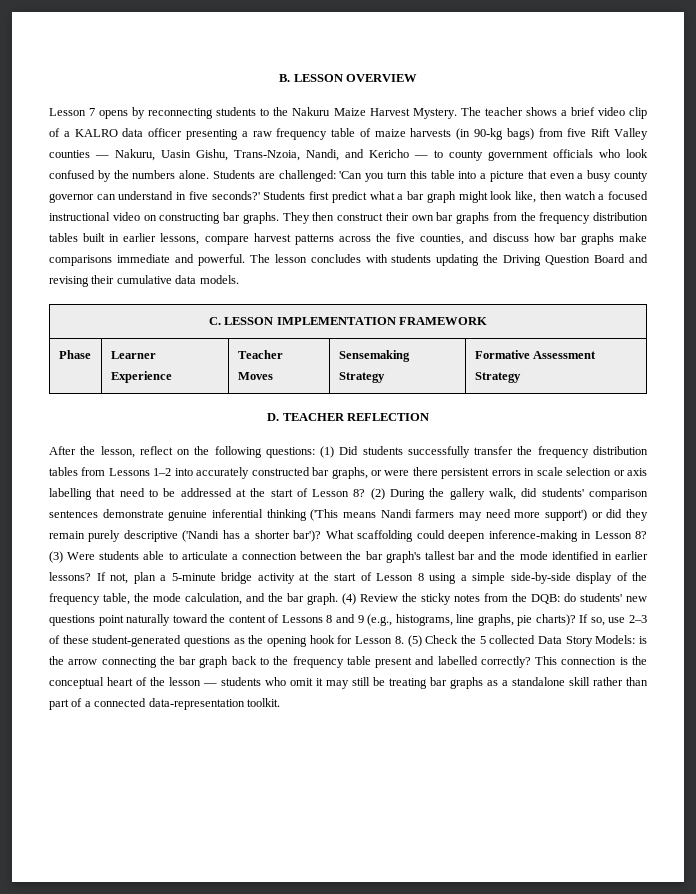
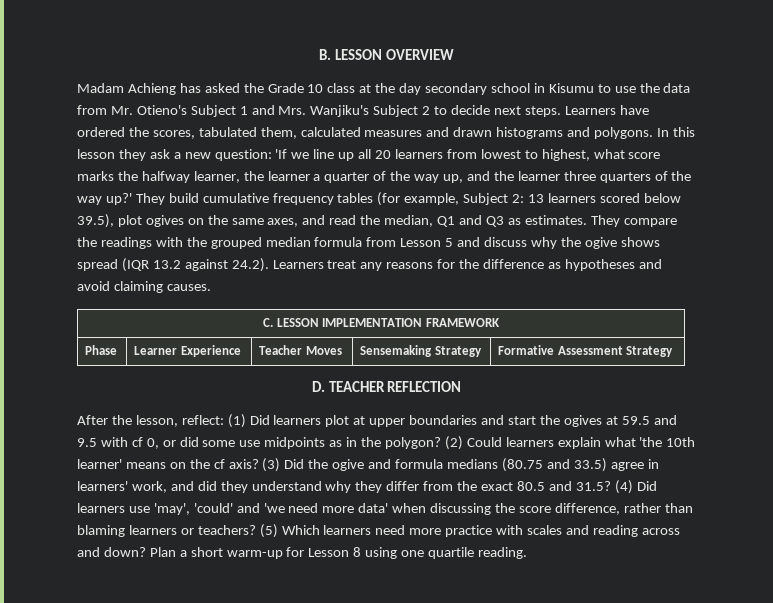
[49,107,647,119] [49,128,648,140] [49,149,648,161] [49,170,648,182] [49,191,649,203] [49,212,648,224] [49,233,648,245] [49,254,649,266] [49,275,239,287] Lesson 7 opens by reconnecting students to the Nakuru Maize Harvest Mystery. The teacher shows a brief video clip of a KALRO data officer presenting a raw frequency table of maize harvests (in 90-kg bags) from five Rift Valley counties — Nakuru, Uasin Gishu, Trans-Nzoia, Nandi, and Kericho — to county government officials who look confused by the numbers alone. Students are challenged: 'Can you turn this table into a picture that even a busy county governor can understand in five seconds?' Students first predict what a bar graph might look like, then watch a focused instructional video on constructing bar graphs. They then construct their own bar graphs from the frequency distribution tables built in earlier lessons, compare harvest patterns across the five counties, and discuss how bar graphs make comparisons immediate and powerful. The lesson concludes with students updating the Driving Question Board and revising their cumulative data models. -> [77,83,691,95] [77,105,649,117] [77,127,695,139] [77,149,661,161] [77,171,692,183] [77,192,681,206] [77,214,677,228] [77,237,660,249] [77,258,662,272] [77,281,211,293] Madam Achieng has asked the Grade 10 class at the day secondary school in Kisumu to use the data from Mr. Otieno's Subject 1 and Mrs. Wanjiku's Subject 2 to decide next steps. Learners have ordered the scores, tabulated them, calculated measures and drawn histograms and polygons. In this lesson they ask a new question: 'If we line up all 20 learners from lowest to highest, what score marks the halfway learner, the learner a quarter of the way up, and the learner three quarters of the way up?' They build cumulative frequency tables (for example, Subject 2: 13 learners scored below 39.5), plot ogives on the same axes, and read the median, Q1 and Q3 as estimates. They compare the readings with the grouped median formula from Lesson 5 and discuss why the ogive shows spread (IQR 13.2 against 24.2). Learners treat any reasons for the difference as hypotheses and avoid claiming causes.
[139,446,648,458] [49,467,648,479] [49,488,648,500] [49,509,648,521] [49,530,647,542] [49,551,648,563] [49,572,647,584] [49,593,647,605] [49,614,647,626] [49,635,647,647] [49,656,648,668] [49,677,648,689] [49,698,280,710] reflect on the following questions: (1) Did students successfully transfer the frequency distribution tables from Lessons 1–2 into accurately constructed bar graphs, or were there persistent errors in scale selection or axis labelling that need to be addressed at the start of Lesson 8? (2) During the gallery walk, did students' comparison sentences demonstrate genuine inferential thinking ('This means Nandi farmers may need more support') or did they remain purely descriptive ('Nandi has a shorter bar')? What scaffolding could deepen inference-making in Lesson 8? (3) Were students able to articulate a connection between the bar graph's tallest bar and the mode identified in earlier lessons? If not, plan a 5-minute bridge activity at the start of Lesson 8 using a simple side-by-side display of the frequency table, the mode calculation, and the bar graph. (4) Review the sticky notes from the DQB: do students' new questions point naturally toward the content of Lessons 8 and 9 (e.g., histograms, line graphs, pie charts)? If so, use 2–3 of these student-generated questions as the opening hook for Lesson 8. (5) Check the 5 collected Data Story Models: is the arrow connecting the bar graph back to the frequency table present and labelled correctly? This connection is the conceptual heart of the lesson — students who omit it may still be treating bar graphs as a standalone skill rather than part of a connected data-representation toolkit. -> [181,414,677,428] [77,436,696,450] [77,458,659,472] [77,480,657,494] [77,503,693,515] [77,524,680,538] [77,547,527,559] reflect: (1) Did learners plot at upper boundaries and start the ogives at 59.5 and 9.5 with cf 0, or did some use midpoints as in the polygon? (2) Could learners explain what 'the 10th learner' means on the cf axis? (3) Did the ogive and formula medians (80.75 and 33.5) agree in learners' work, and did they understand why they differ from the exact 80.5 and 31.5? (4) Did learners use 'may', 'could' and 'we need more data' when discussing the score difference, rather than blaming learners or teachers? (5) Which learners need more practice with scales and reading across and down? Plan a short warm-up for Lesson 8 using one quartile reading.

